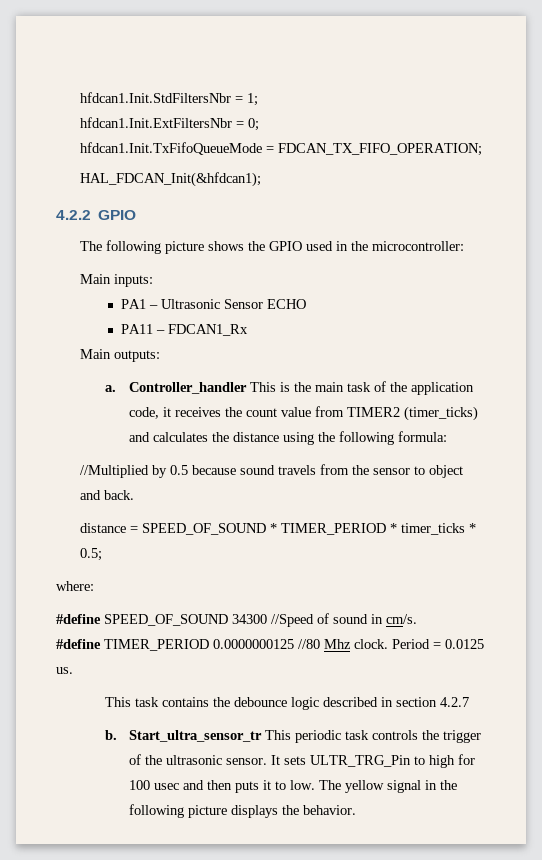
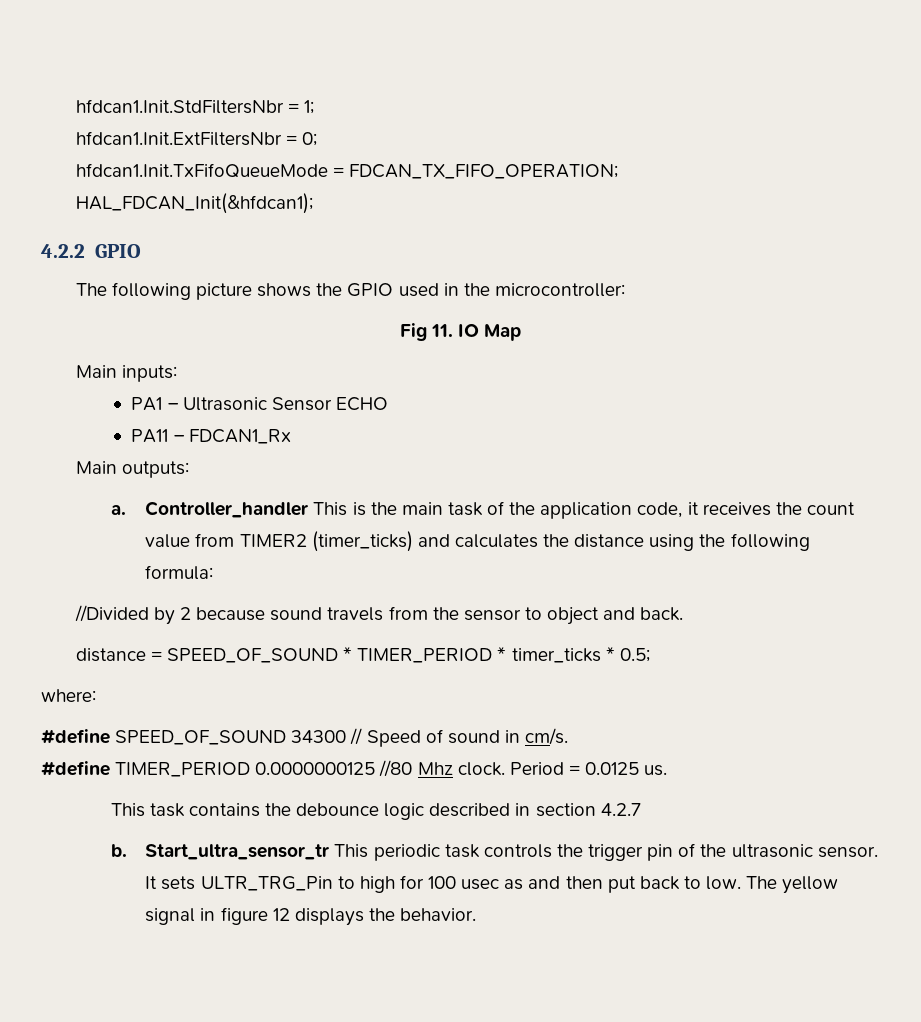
(465, 246) none -> [399,323,522,341] // Fig 11. IO Map
[80,465,189,478] //Multiplied by 0.5 -> [74,605,192,625] //Divided by 2
[271,614,314,627] //Speed -> [350,728,421,747] // Speed
(482, 736) none -> [647,844,674,861] pin
(180, 786) none -> [504,879,524,890] as
[235,780,272,793] puts it -> [607,876,680,893] put back
[440,780,458,790] [129,804,228,818] the following picture -> [220,907,290,925] figure 12

